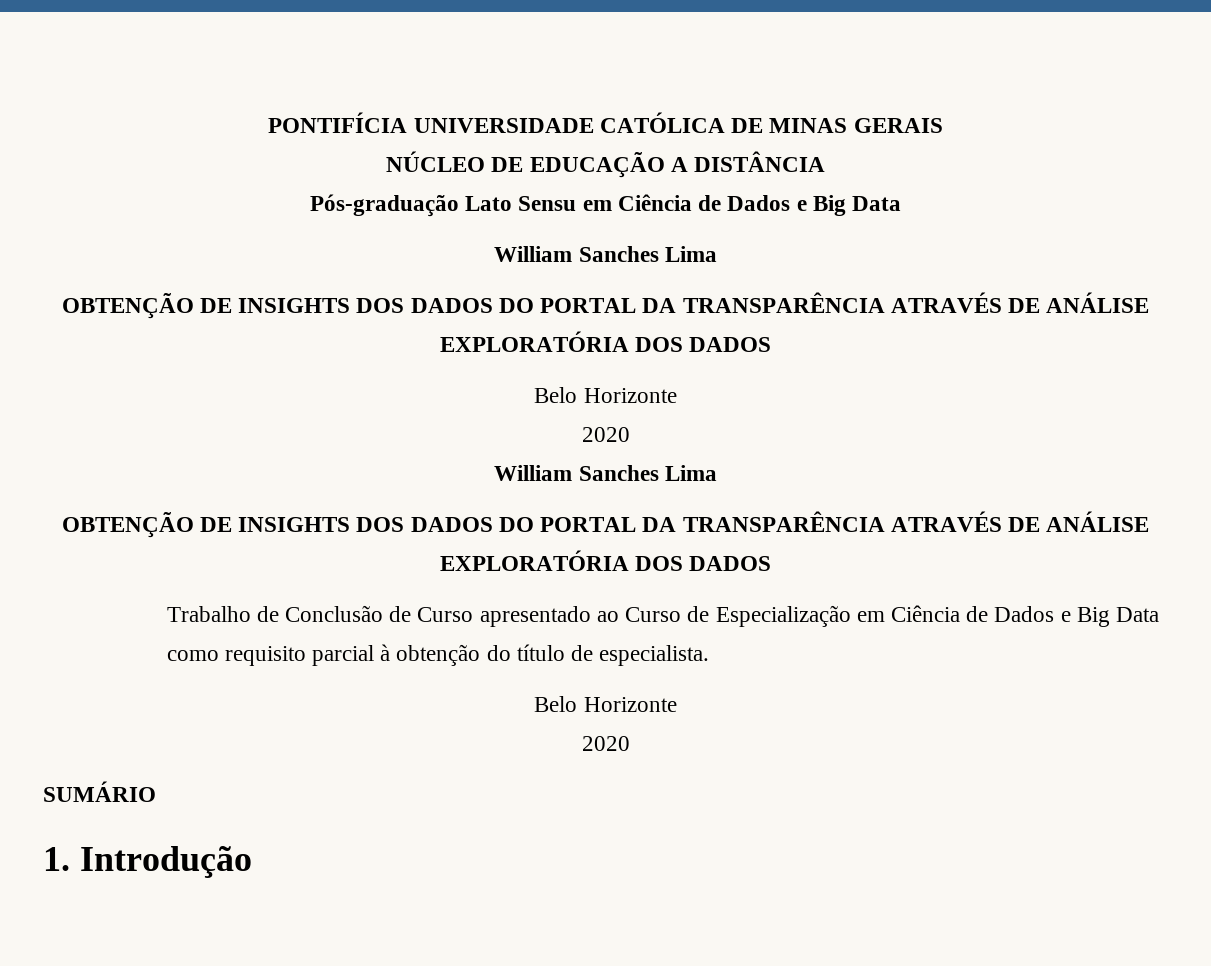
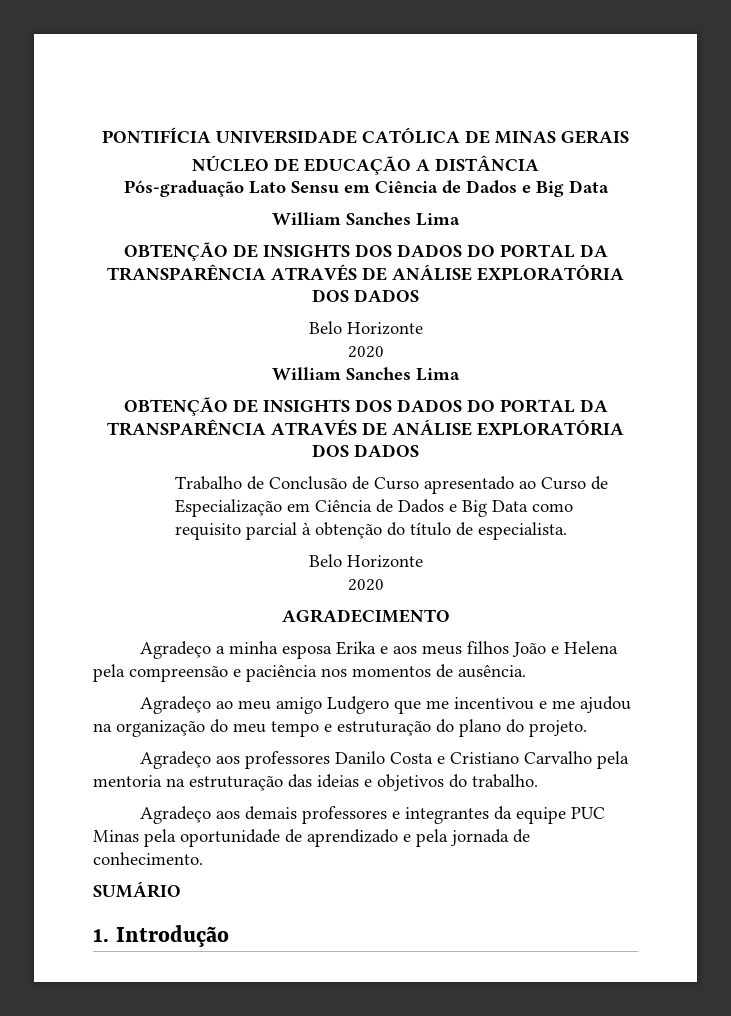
(630, 743) none -> [281,609,450,623] [139,641,618,659] [93,664,526,682] [139,696,631,714] [93,719,587,737] [139,751,629,769] [93,774,538,791] [139,806,605,824] [93,829,530,847] [93,852,203,865] // AGRADECIMENTO // Agradeço a minha esposa Erika e aos meus filhos João e Helena pela compreensão e paciência nos momentos de ausência. // Agradeço ao meu amigo Ludgero que me incentivou e me ajudou na organização do meu tempo e estruturação do plano do projeto. // Agradeço aos professores Danilo Costa e Cristiano Carvalho pela mentoria na estruturação das ideias e objetivos do trabalho. // Agradeço aos demais professores e integrantes da equipe PUC Minas pela oportunidade de aprendizado e pela jornada de conhecimento.

